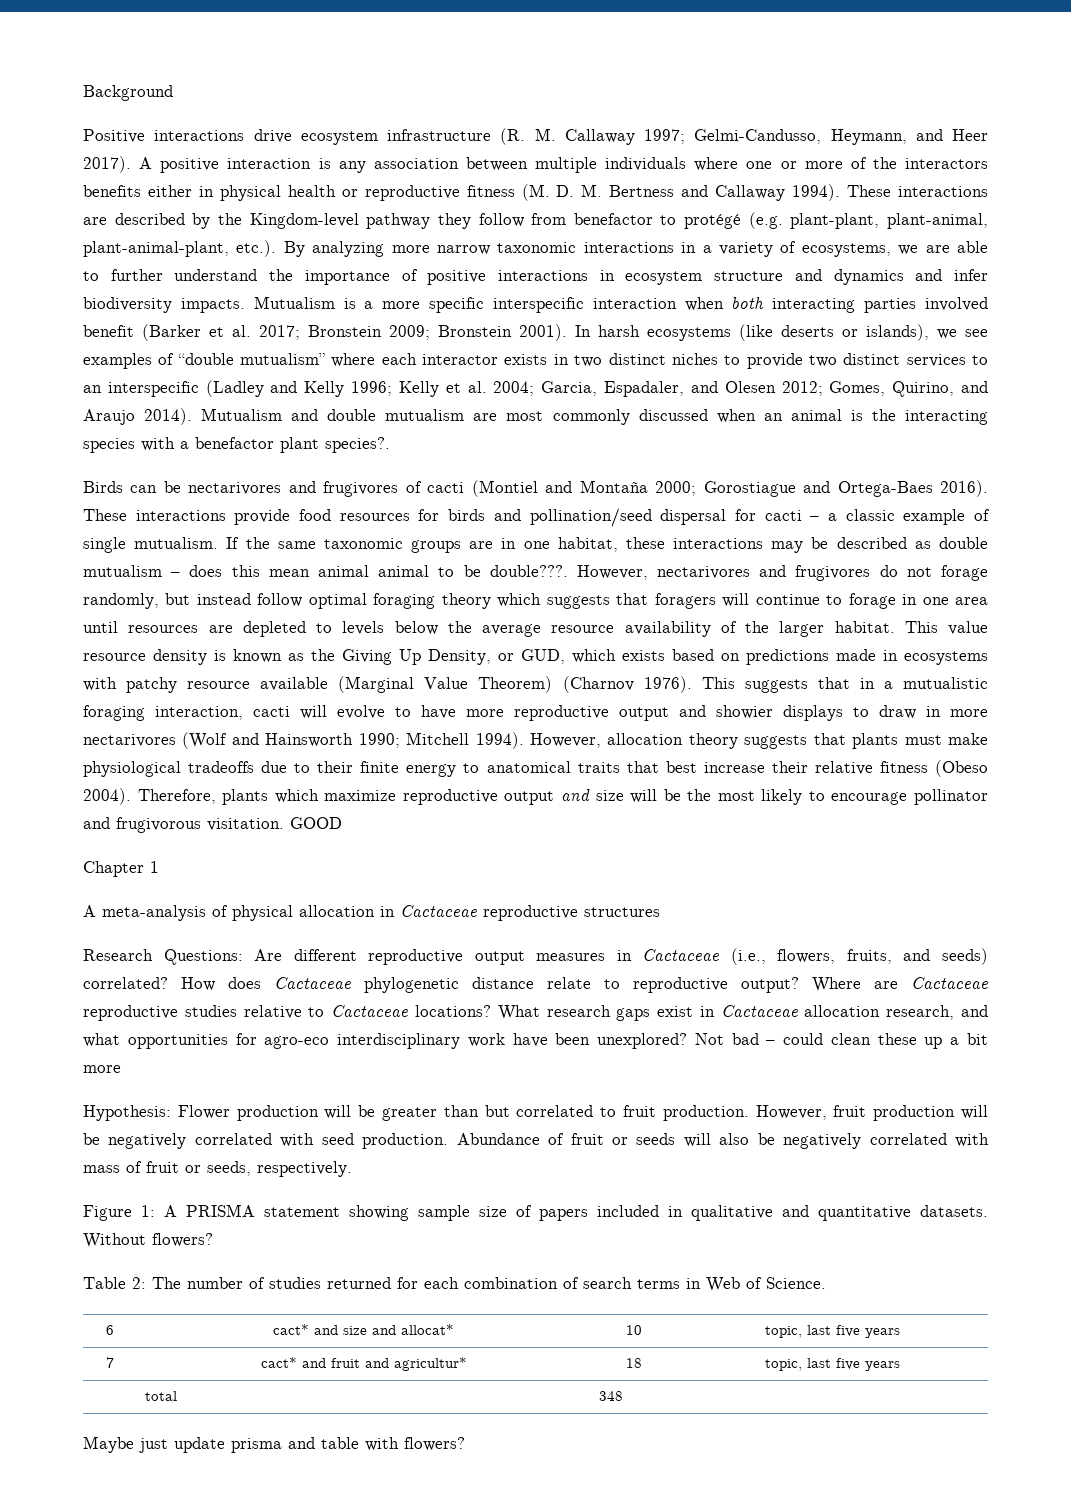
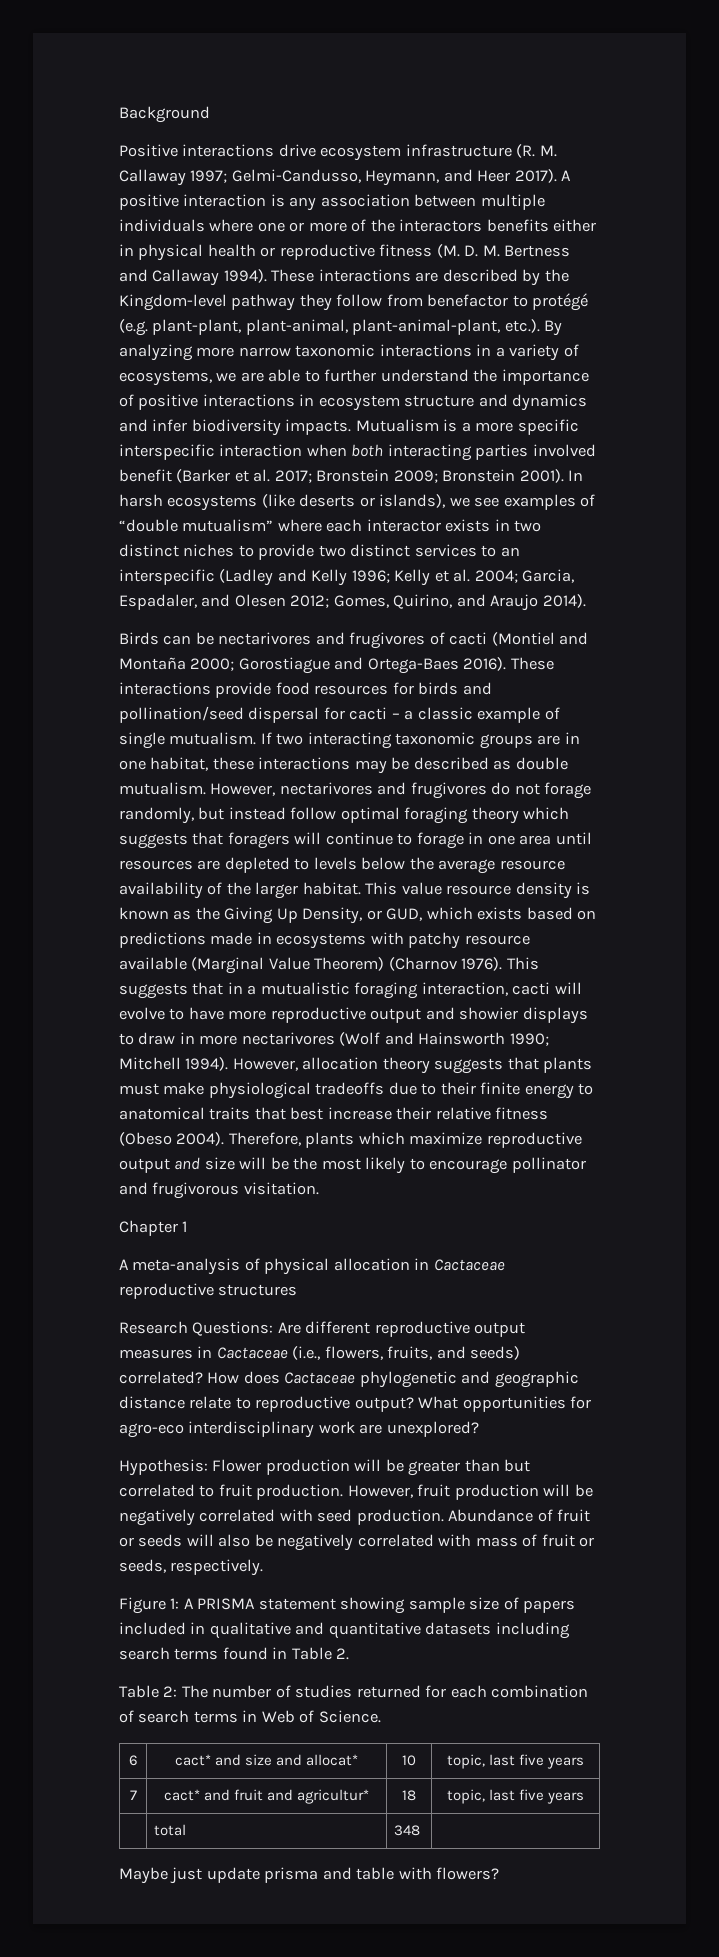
[201,408,989,425] [83,437,390,453] Mutualism and double mutualism are most commonly discussed when an animal is the interacting species with a benefactor plant species?. -> (586, 601) none
[245,537,316,549] the same -> [276,732,392,749] two interacting
[83,565,568,577] mutualism – does this mean animal animal to be double???. -> [119,782,206,795] mutualism.
[290,817,342,829] GOOD -> (319, 1188) none
(459, 985) none -> [461,1371,579,1388] and geographic
[812,977,988,992] [83,1005,989,1021] [83,1033,120,1047] Where are Cactaceae reproductive studies relative to Cactaceae locations? What research gaps exist in Cactaceae allocation research, and what -> [418,1396,459,1409] What
[512,1033,591,1047] have been -> [359,1424,383,1434] are
[694,1033,988,1049] [83,1065,121,1073] Not bad – could clean these up a bit more -> (479, 1429) none
[920,1205,988,1217] [83,1233,213,1248] datasets. Without flowers? -> [425,1622,570,1639] [119,1647,350,1660] datasets including search terms found in Table 2.

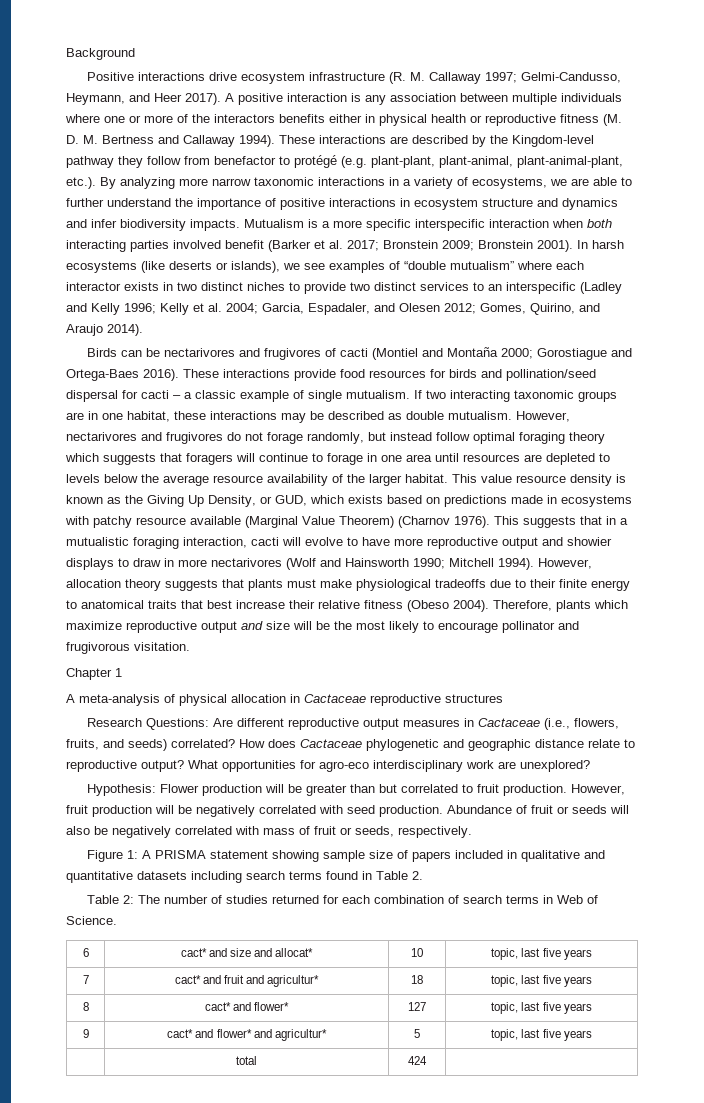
[153,1824,186,1836] [393,1825,420,1836] [119,1867,500,1884] | total | 348 | // Maybe just update prisma and table with flowers? -> [82,1002,89,1011] [204,1002,290,1011] [408,1002,426,1011] [491,1002,592,1014] [82,1029,89,1038] [167,1029,327,1041] [414,1029,420,1038] [491,1029,592,1041] [236,1056,257,1065] [408,1056,427,1065] 8 | cact* and flower* | 127 | topic, last five years // 9 | cact* and flower* and agricultur* | 5 | topic, last five years // | total | 424 |

